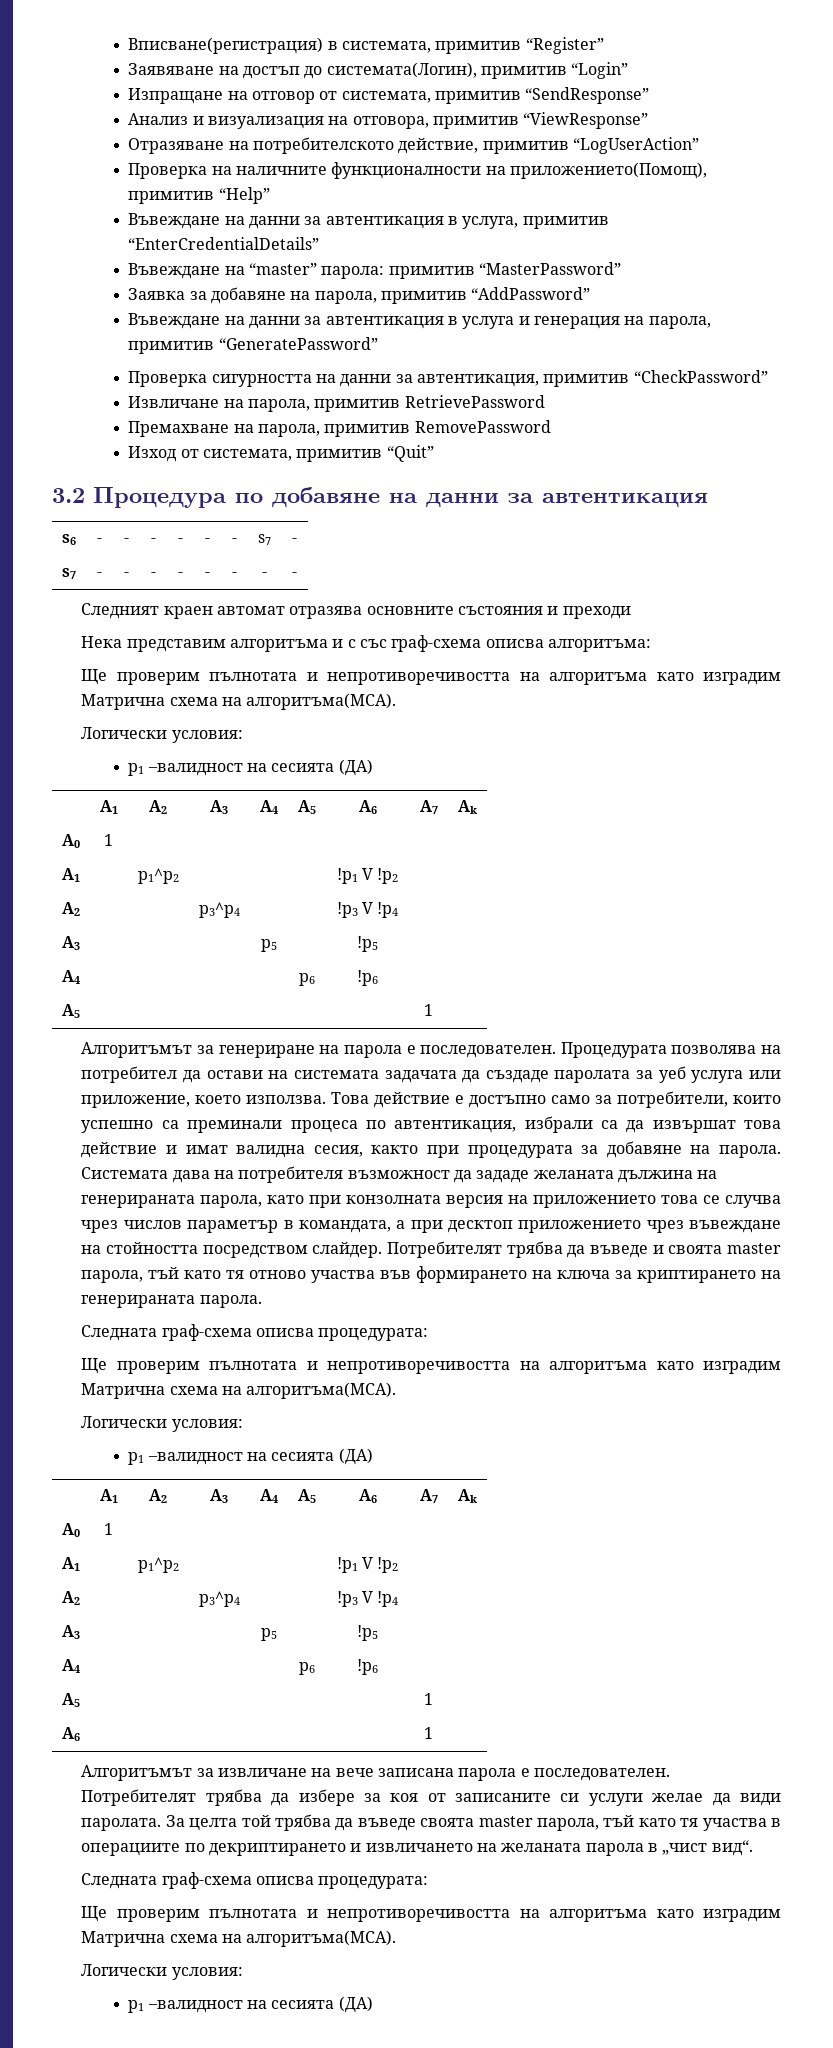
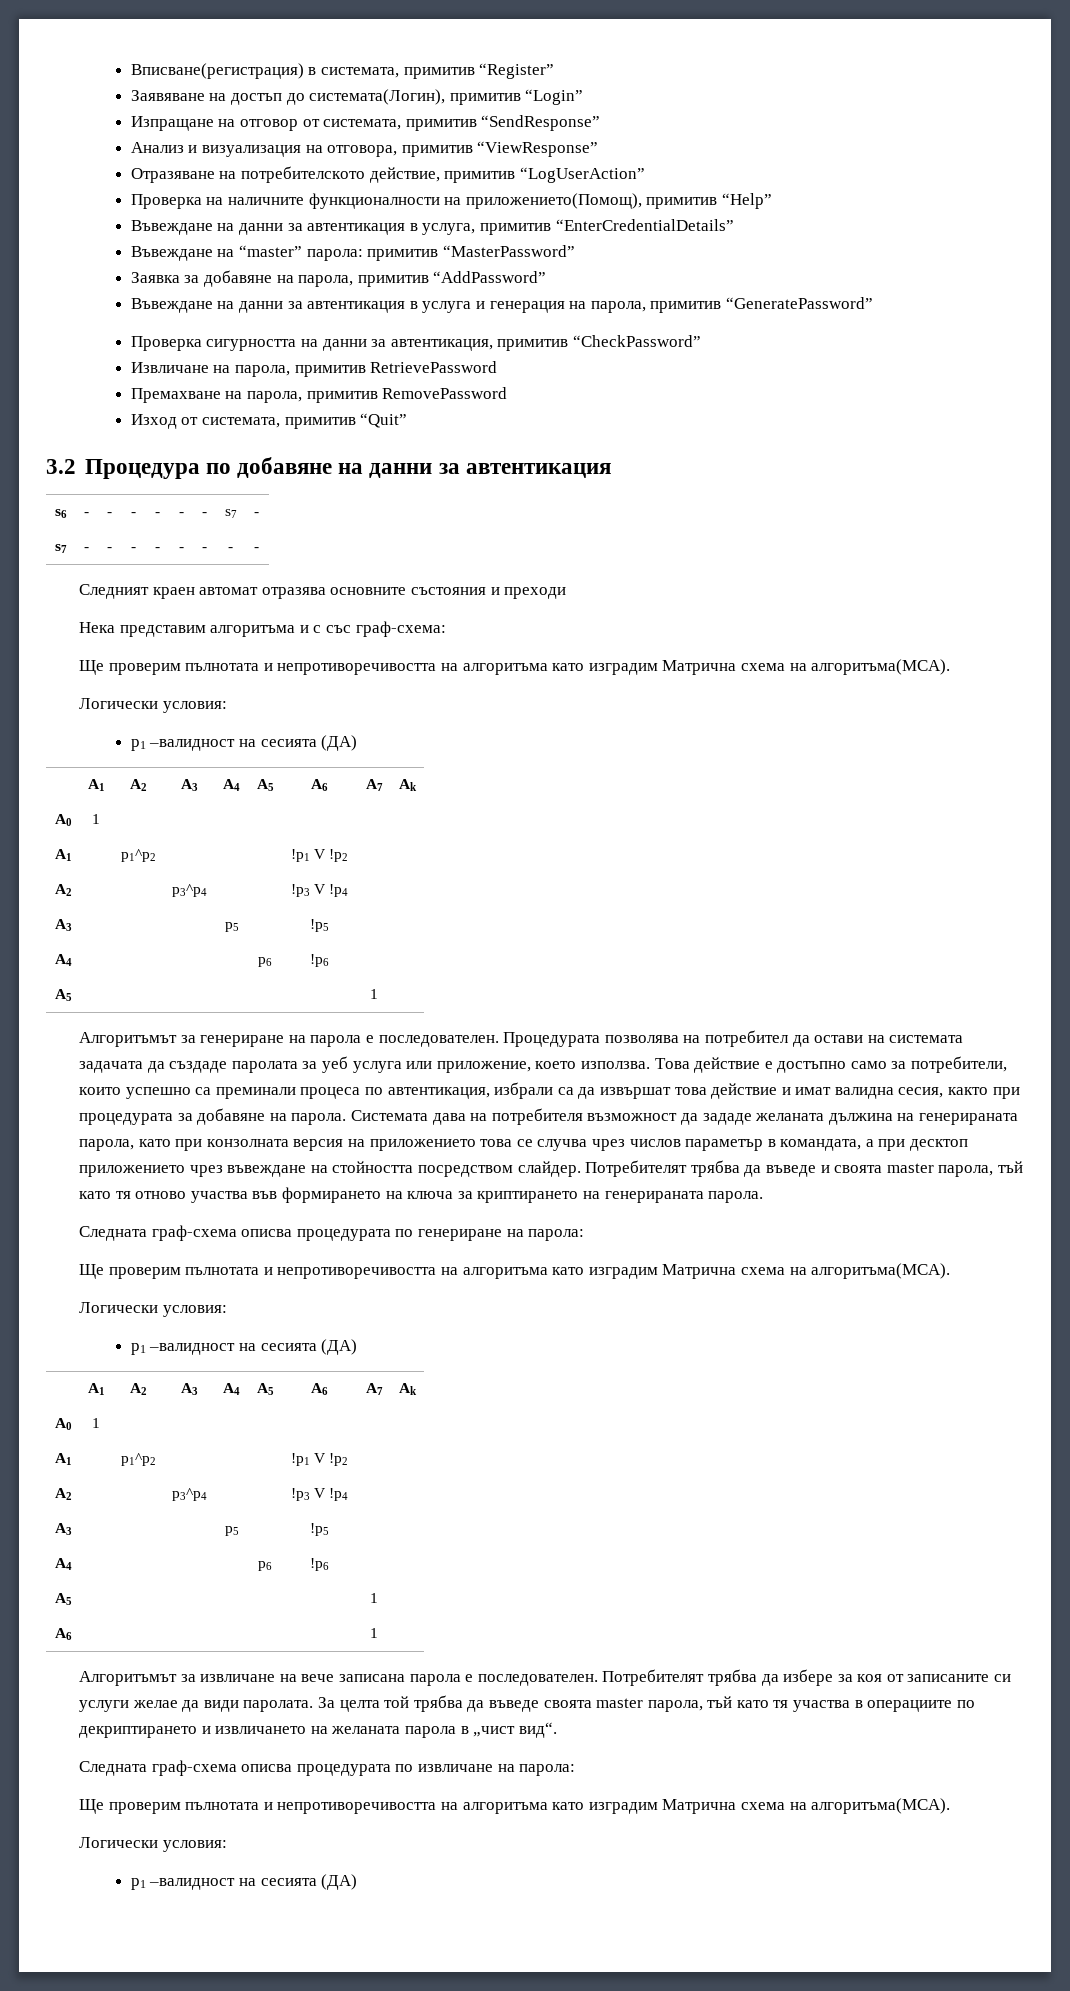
[391,635,651,652] граф-схема описва алгоритъма: -> [355,621,446,637] граф-схема:
[318,1328,429,1341] процедурата: -> [296,1229,585,1241] процедурата по генериране на парола:
[318,1876,429,1889] процедурата: -> [296,1764,576,1776] процедурата по извличане на парола:

